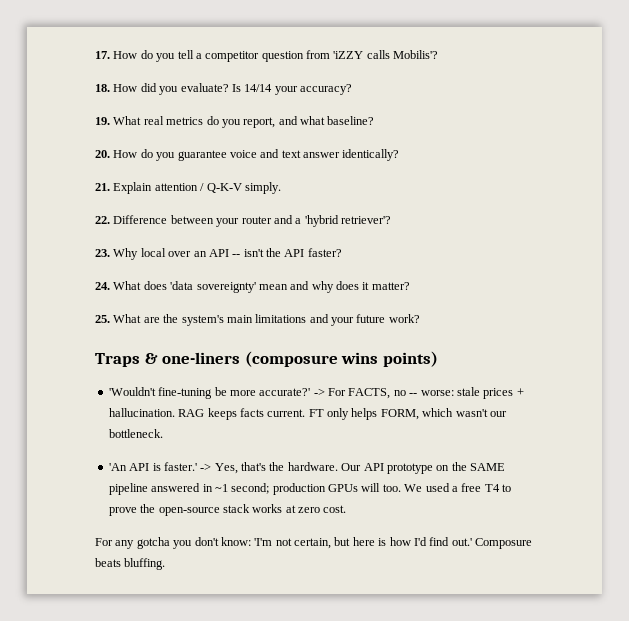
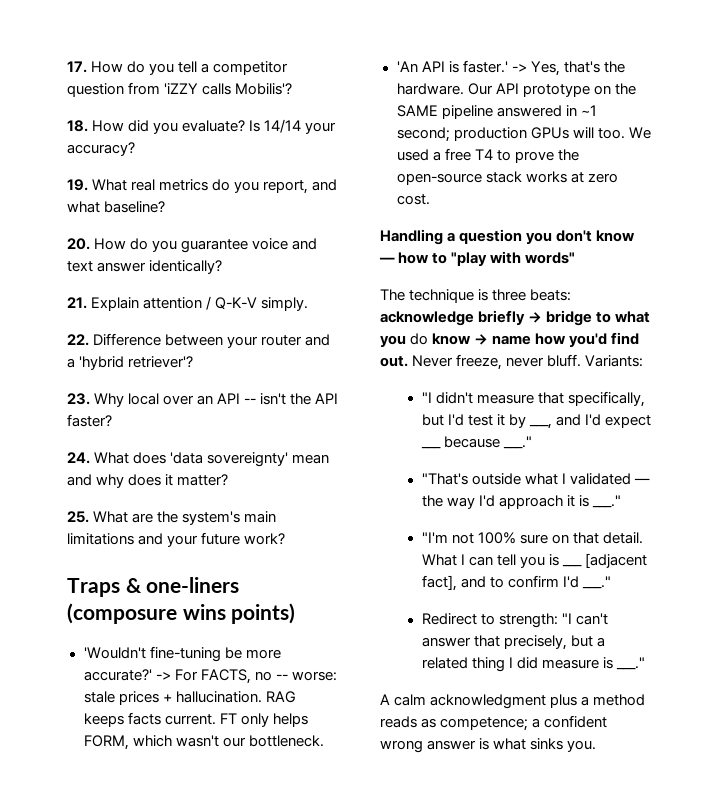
[95,537,532,549] [95,558,166,570] For any gotcha you don't know: 'I'm not certain, but here is how I'd find out.' Composure beats bluffing. -> [380,229,636,245] [379,251,576,266] [380,289,572,303] [380,310,651,326] [380,332,640,347] [380,354,644,370] [421,391,645,407] [421,414,652,429] [420,436,532,449] [421,473,650,485] [421,495,621,509] [421,532,643,544] [421,553,648,568] [421,575,611,591] [421,613,608,628] [421,635,605,650] [421,657,645,672] [380,694,646,709] [380,715,608,731] [380,738,597,753] Handling a question you don't know — how to "play with words" // The technique is three beats: acknowledge briefly → bridge to what you do know → name how you'd find out. Never freeze, never bluff. Variants: // "I didn't measure that specifically, but I'd test it by ___, and I'd expect ___ because ___." // "That's outside what I validated — the way I'd approach it is ___." // "I'm not 100% sure on that detail. What I can tell you is ___ [adjacent fact], and to confirm I'd ___." // Redirect to strength: "I can't answer that precisely, but a related thing I did measure is ___." // A calm acknowledgment plus a method reads as competence; a confident wrong answer is what sinks you.

